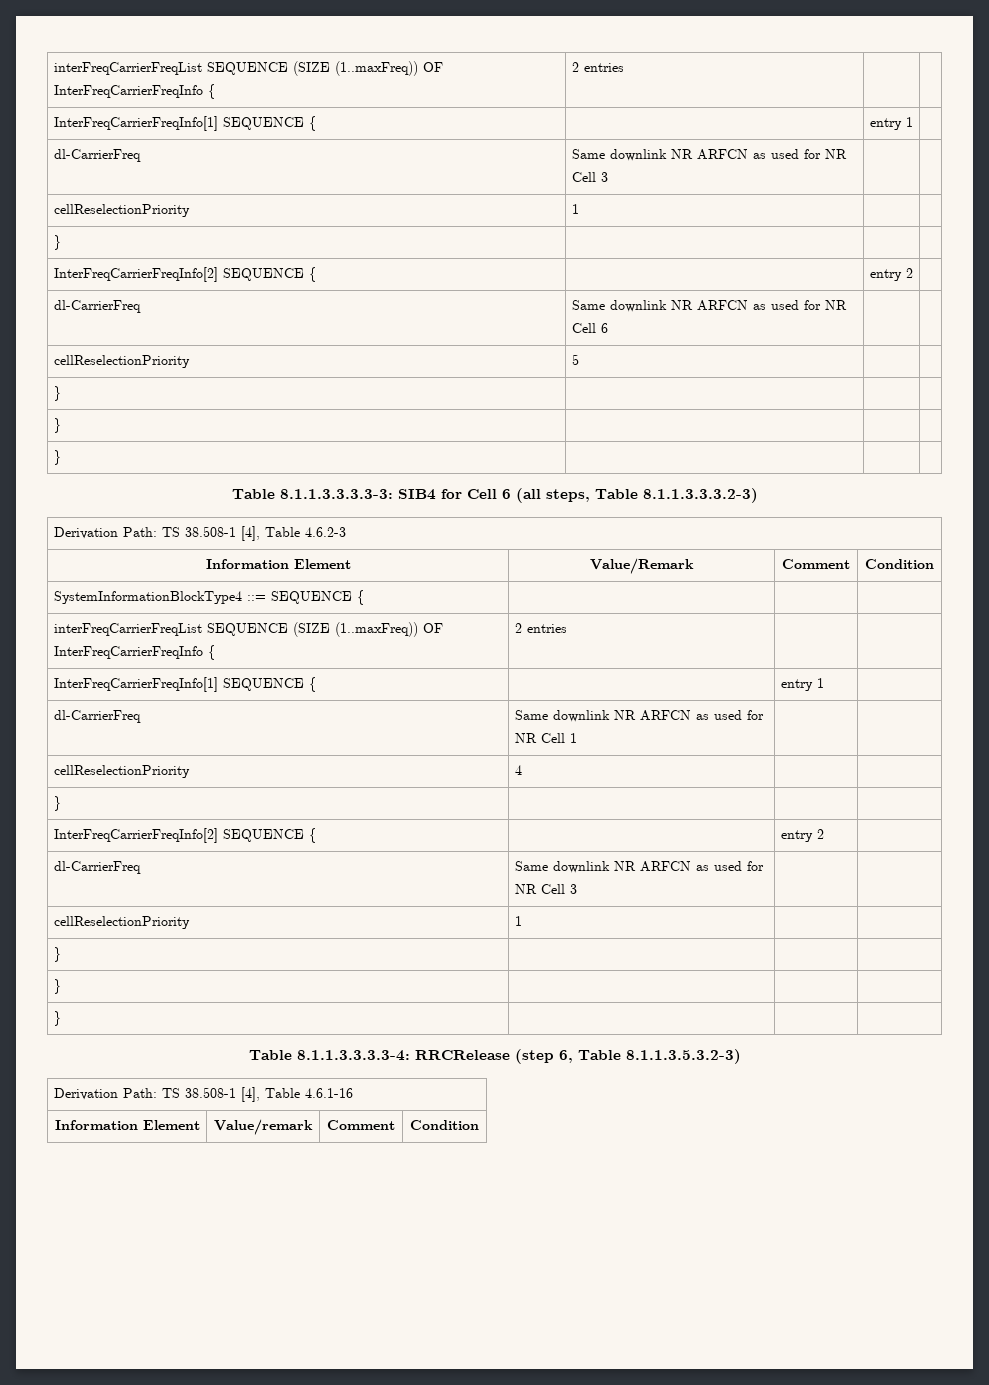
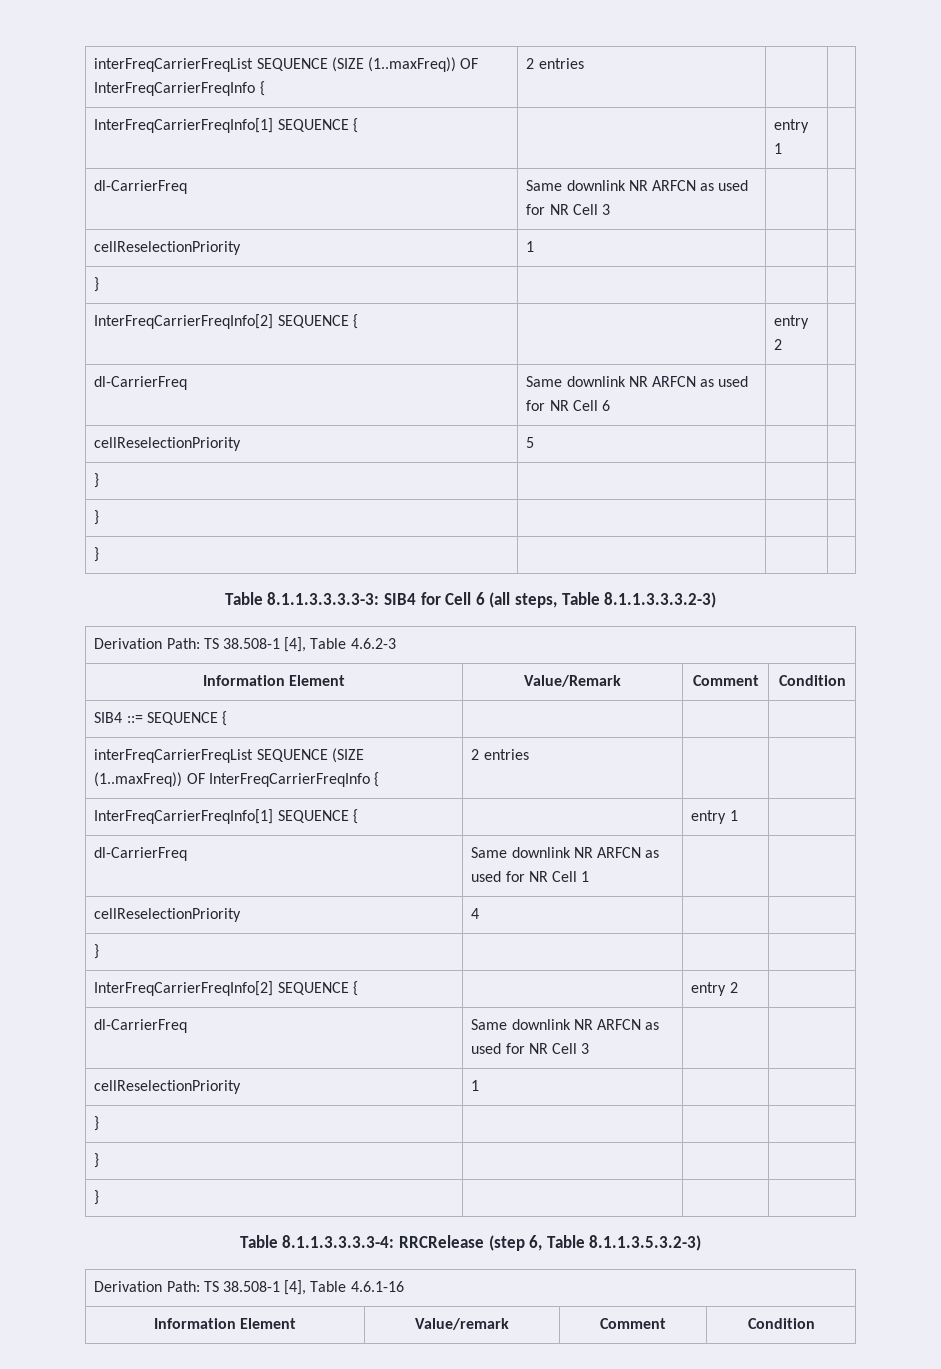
[53,591,242,604] SystemInformationBlockType4 -> [94,712,123,723] SIB4

